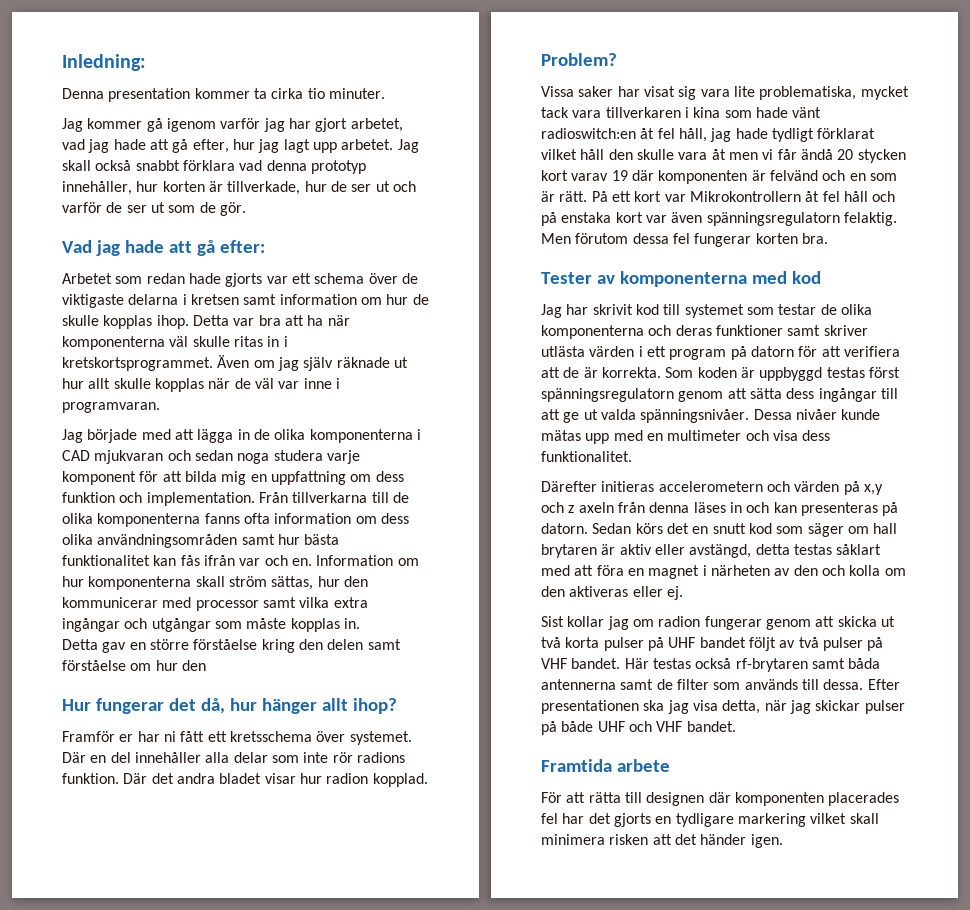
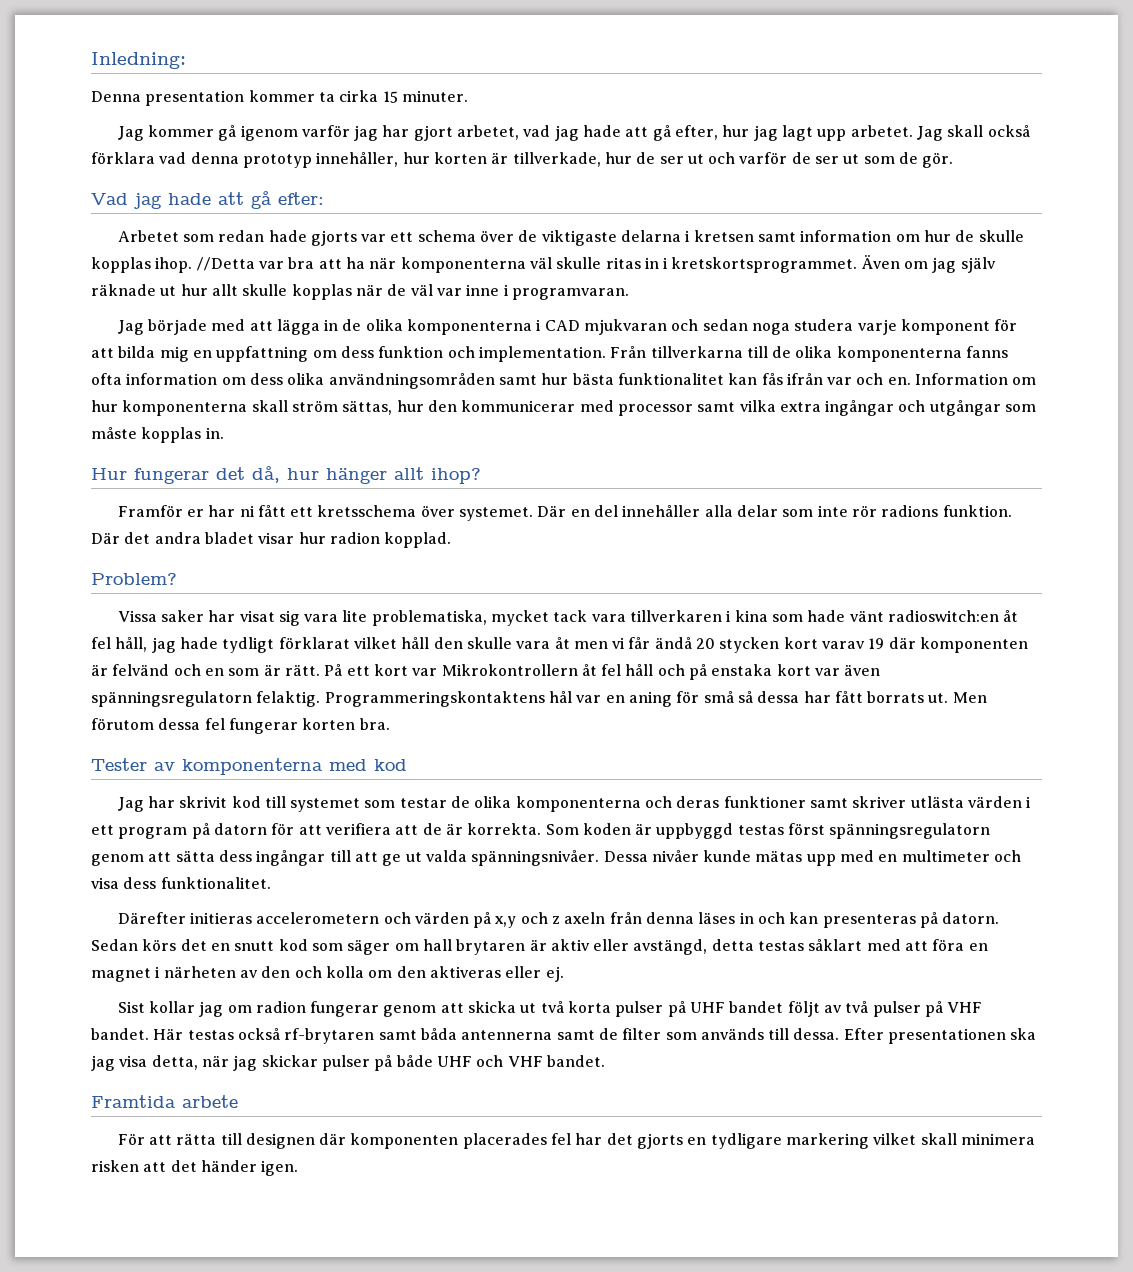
[307,88,325,99] tio -> [382,91,398,103] 15
[135,160,180,171] snabbt -> (1030, 131) none
[192,315,229,326] Detta -> [196,257,255,271] //Detta
[62,639,401,653] [62,660,206,671] // Detta gav en större förståelse kring den delen samt förståelse om hur den -> (224, 433) none
(897, 219) none -> [324,691,949,707] Programmeringskontaktens hål var en aning för små så dessa har fått borrats ut.

